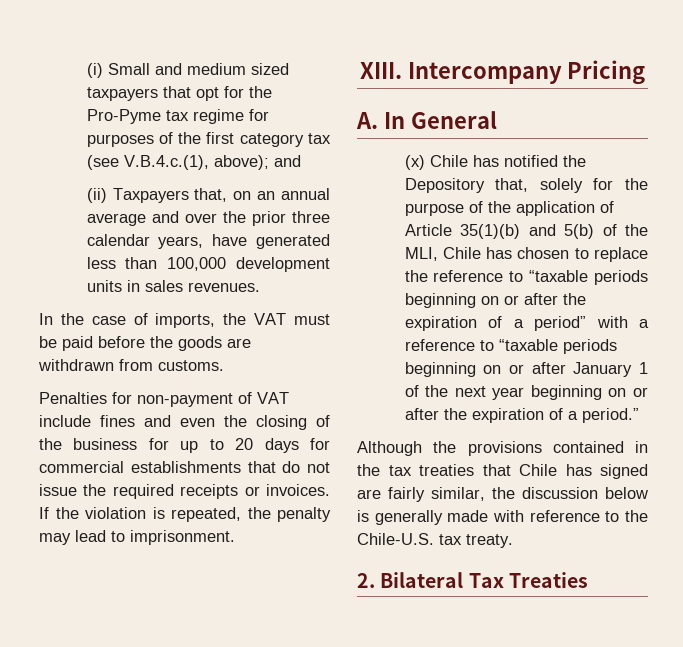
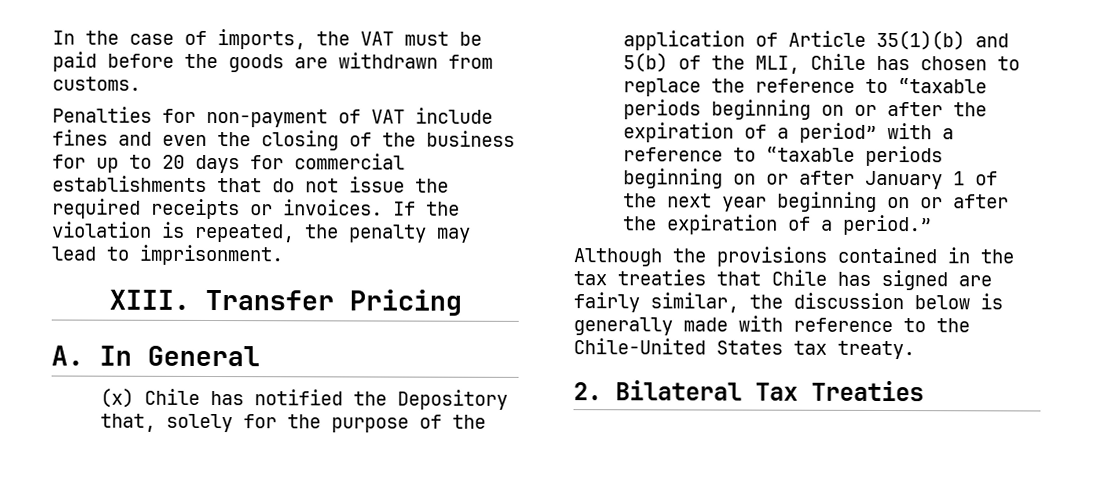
[86,63,289,78] [86,86,272,101] [86,109,269,124] [86,132,331,147] [86,155,301,170] [86,188,330,203] [86,211,331,226] [86,234,330,249] [86,257,330,272] [86,280,260,292] (i) Small and medium sized taxpayers that opt for the Pro-Pyme tax regime for purposes of the first category tax (see V.B.4.c.(1), above); and // (ii) Taxpayers that, on an annual average and over the prior three calendar years, have generated less than 100,000 development units in sales revenues. // -> (52, 37) none
[407,62,562,84] Intercompany -> [204,289,334,311] Transfer
[357,533,434,545] Chile-U.S. -> [573,338,783,355] Chile-United States

